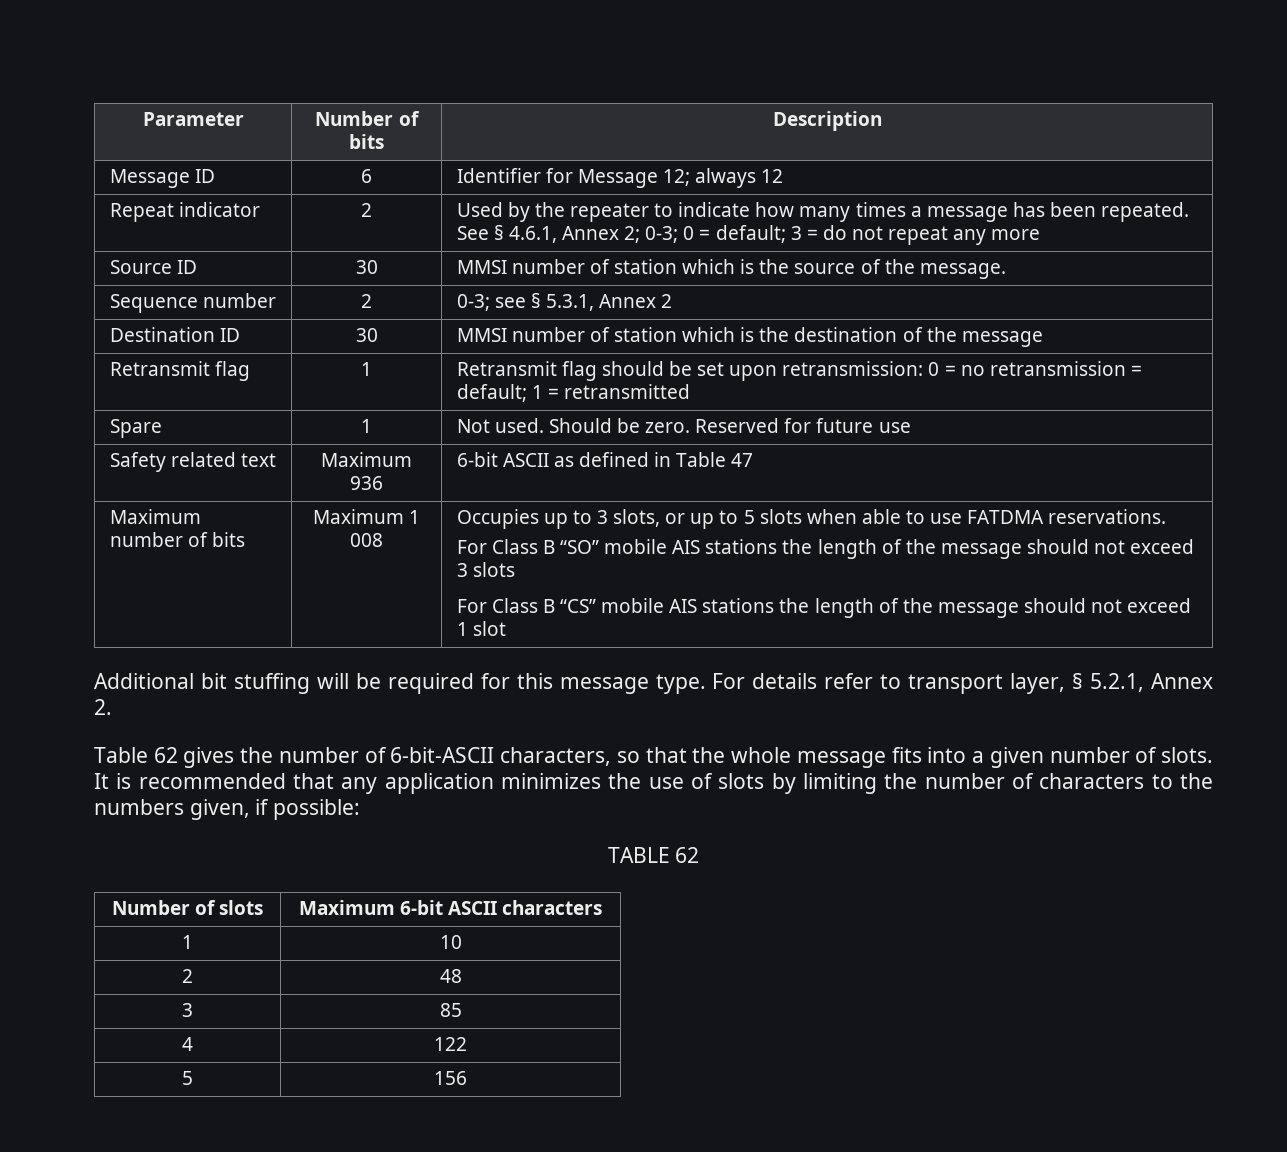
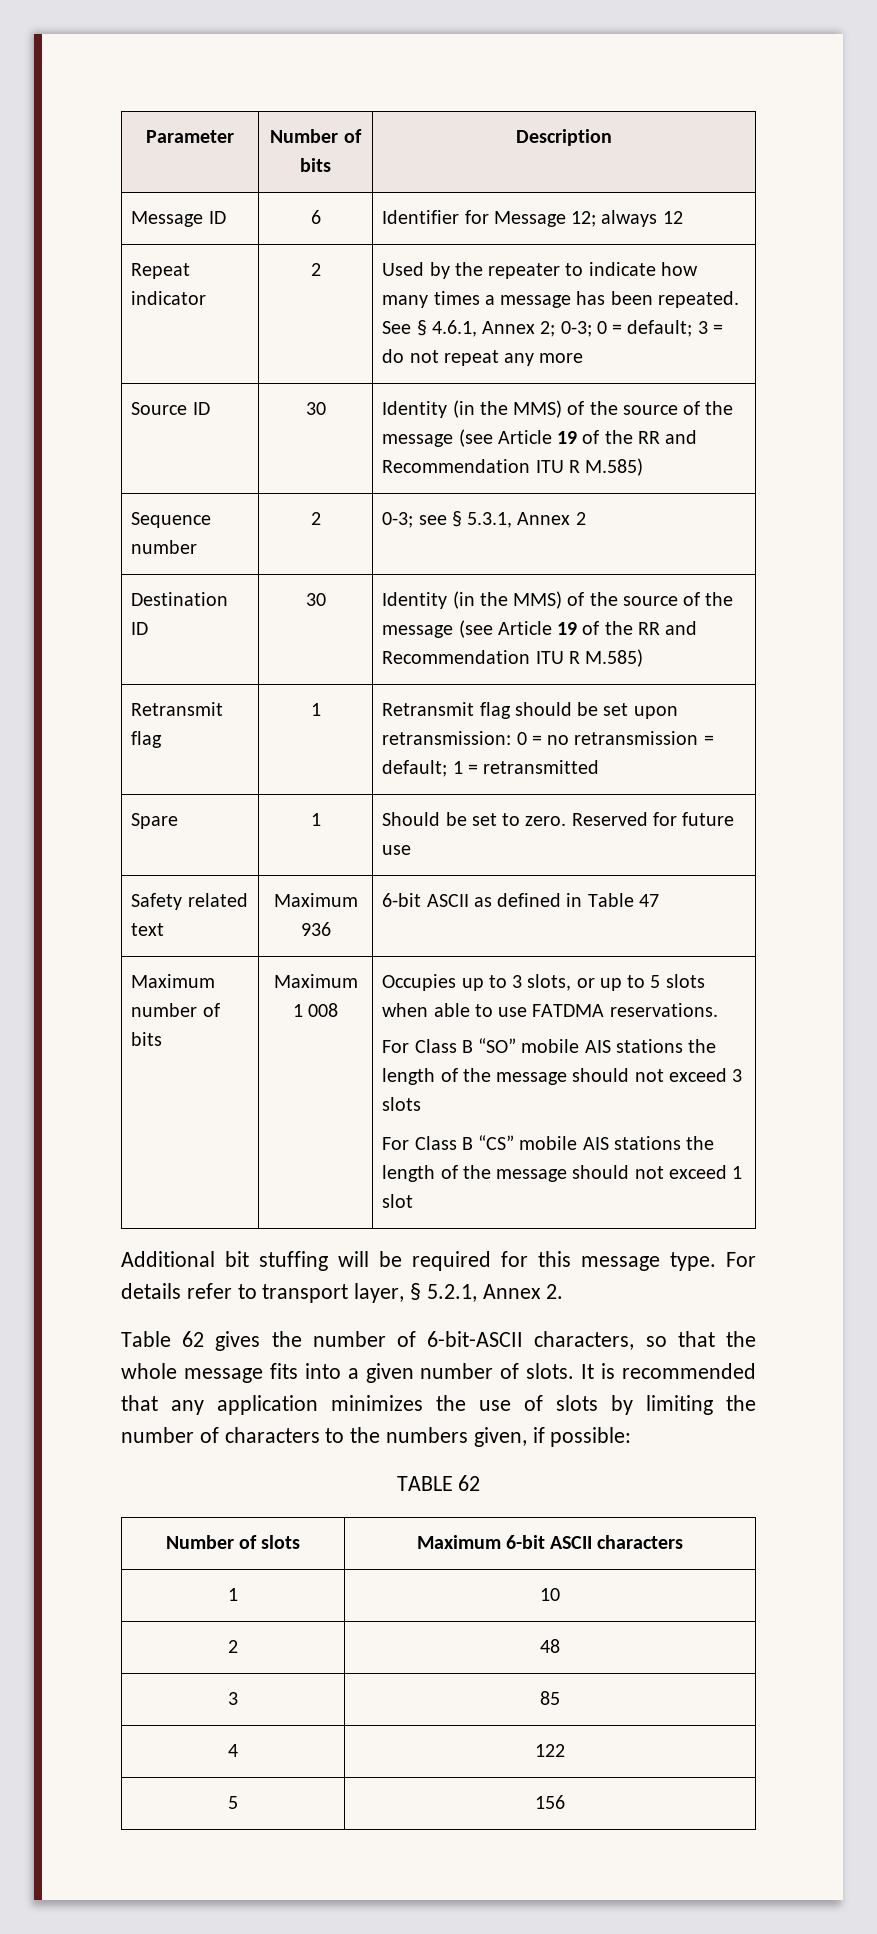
[456,259,1006,279] MMSI number of station which is the source of the message. -> [382,400,734,418] [382,429,698,447] [382,458,644,476] Identity (in the MMS) of the source of the message (see Article 19 of the RR and Recommendation ITU R M.585)
[456,327,1043,347] MMSI number of station which is the destination of the message -> [382,591,734,609] [382,620,698,638] [382,649,644,667] Identity (in the MMS) of the source of the message (see Article 19 of the RR and Recommendation ITU R M.585)
[456,418,640,433] Not used. Should be -> [382,812,521,826] Should be set to

